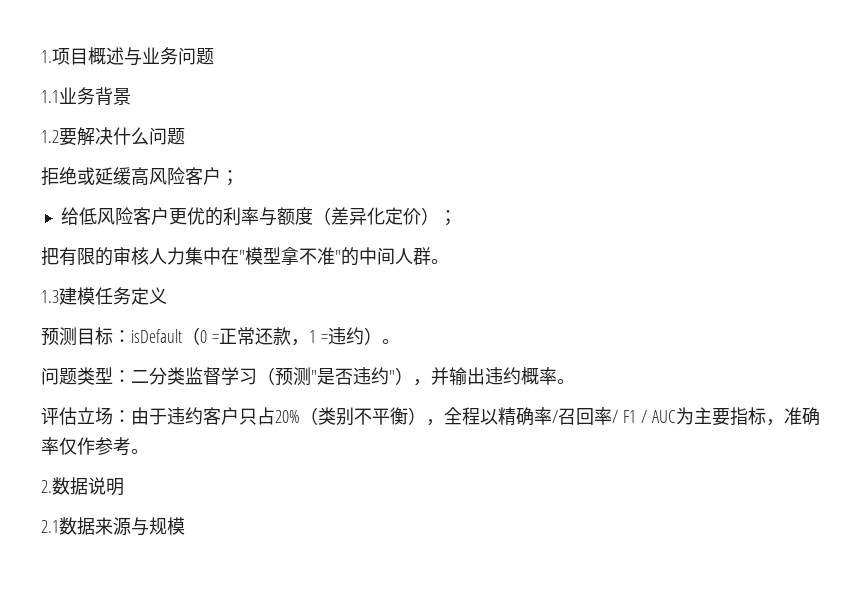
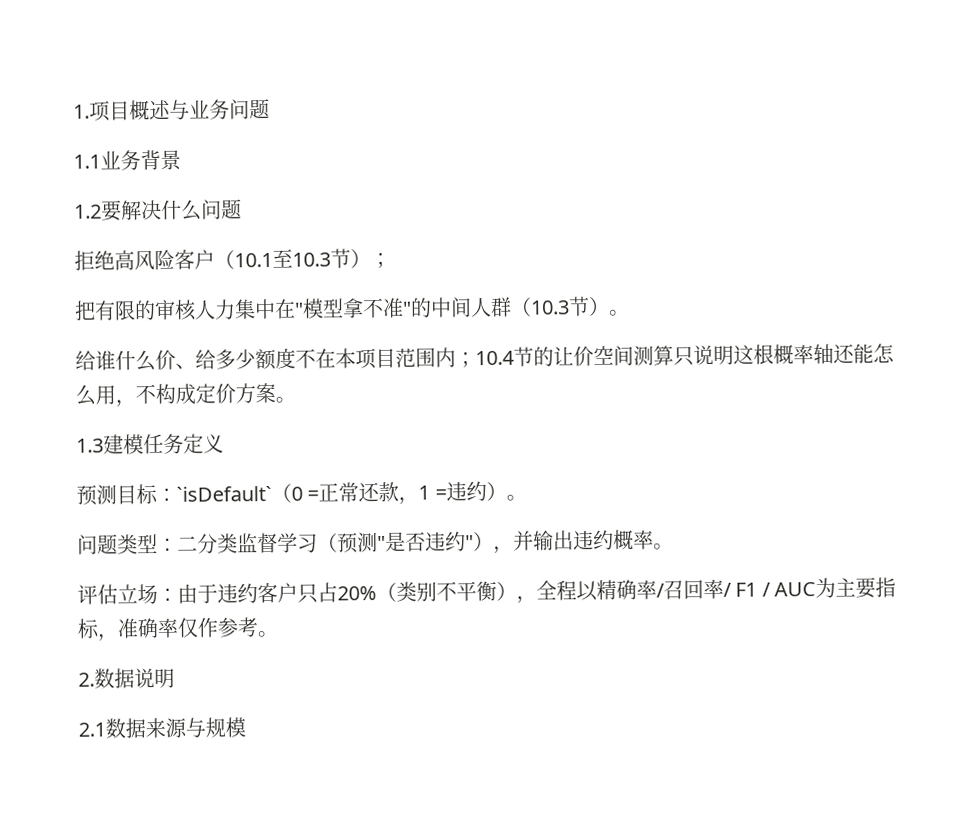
[77,167,131,185] 或延缓 -> (115, 260) none
[221,170,239,186] [60,207,421,226] ； // 给低风险客户更优的利率与额度（差异化定价 -> [214,248,351,270] （10.1至10.3节
(431, 256) none -> [510,296,630,317] [75,343,895,372] [75,382,276,408] （10.3节）。 // 给谁什么价、给多少额度不在本项目范围内；10.4节的让价空间测算只说明这根概率轴还能怎么用，不构成定价方案
[131,329,182,343] isDefault -> [176,485,272,502] `isDefault`

